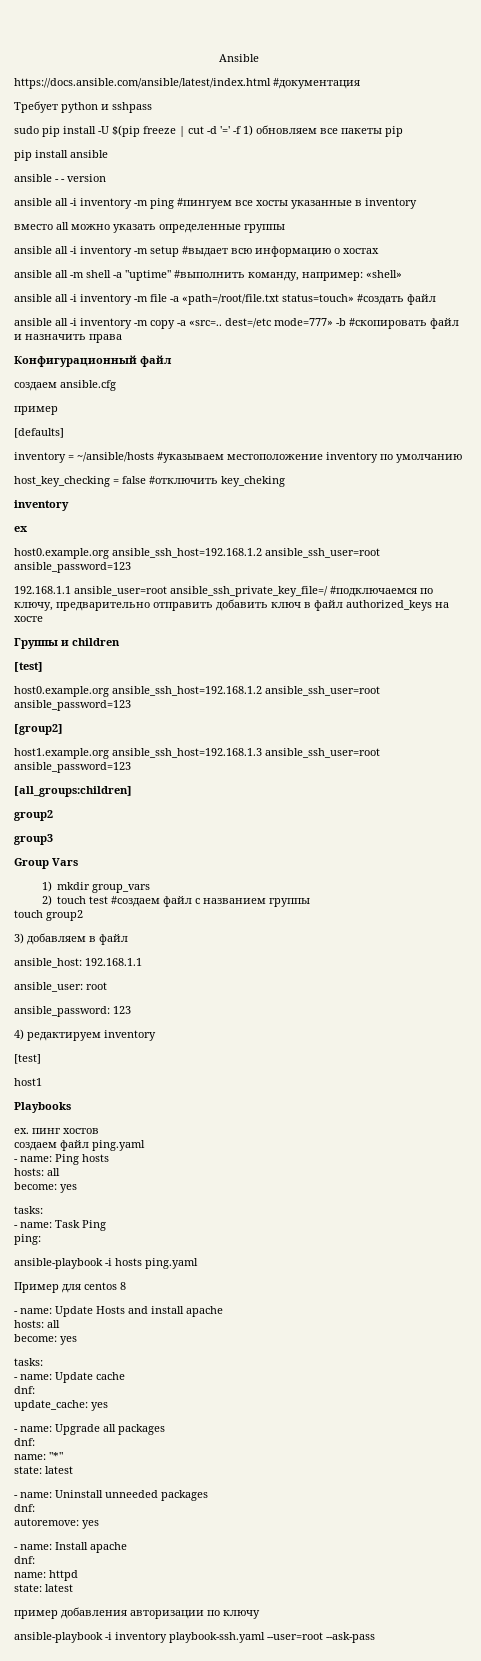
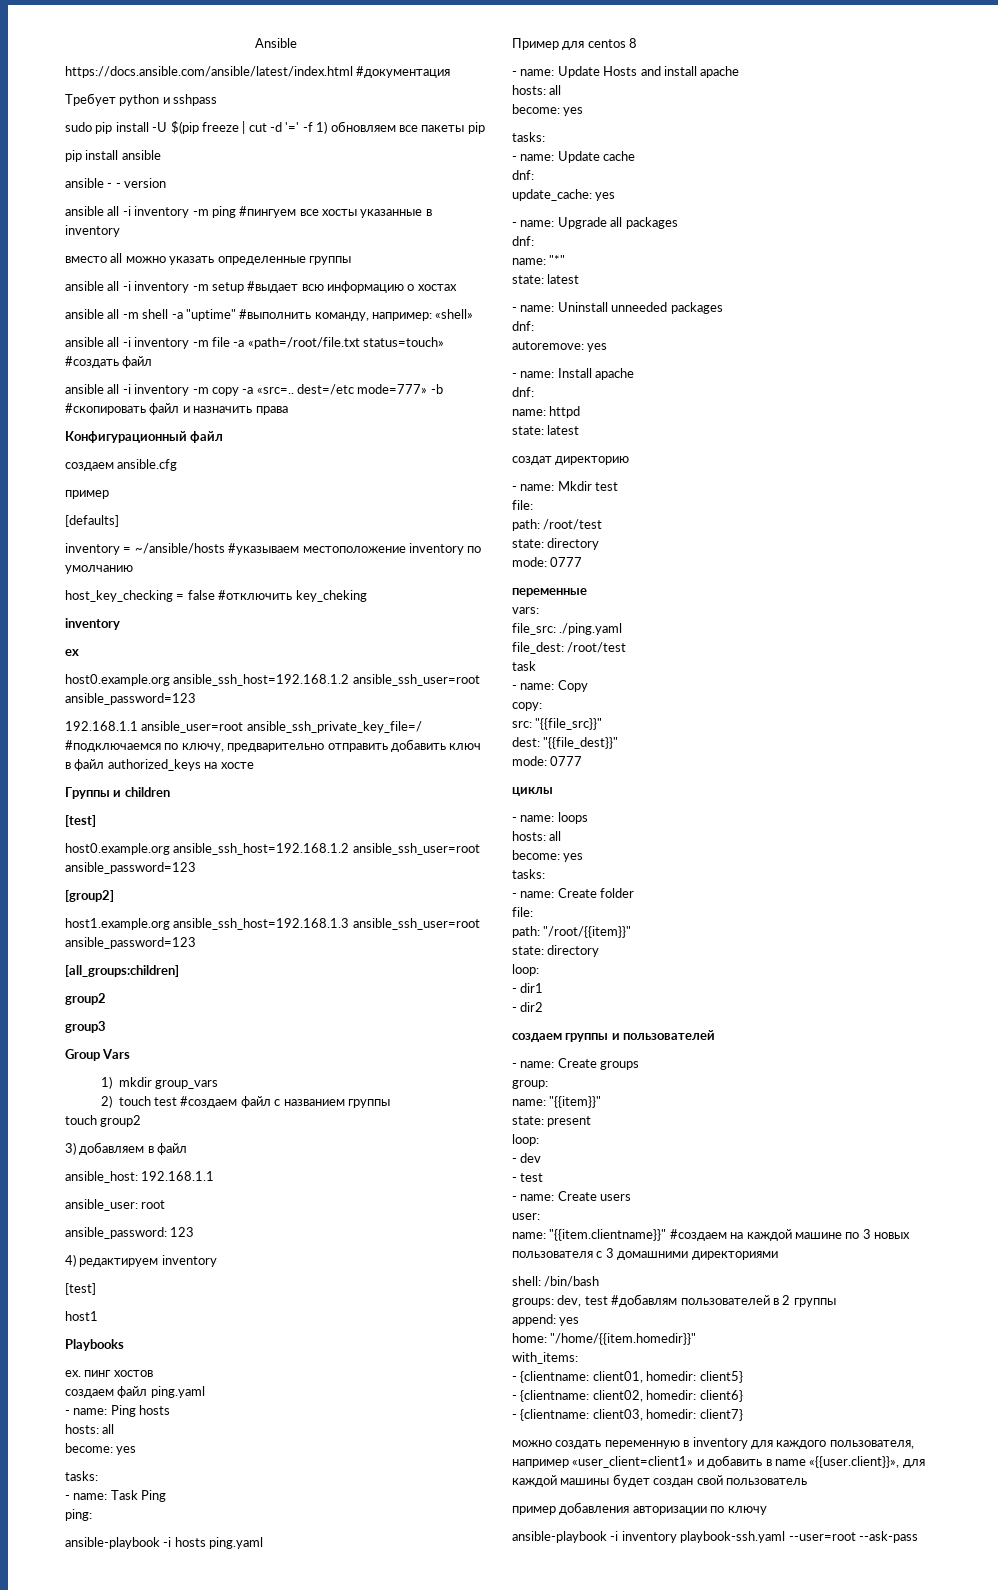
(73, 1588) none -> [512,456,630,465] [512,481,619,491] [512,500,533,510] [512,519,603,531] [512,538,600,550] [512,557,583,567] [512,588,587,597] [512,607,539,614] [512,623,623,635] [512,642,627,654] [512,661,536,671] [512,680,588,692] [512,702,542,711] [512,718,603,730] [512,737,619,749] [512,756,583,766] [512,787,553,796] [512,812,588,824] [512,831,562,841] [512,850,584,862] [512,869,545,879] [512,888,635,898] [512,907,533,917] [512,926,632,938] [512,945,600,957] [512,964,539,976] [512,983,544,993] [512,1002,544,1012] [512,1030,716,1042] [512,1058,640,1070] [512,1080,548,1089] [512,1096,602,1108] [512,1116,592,1127] [512,1134,539,1146] [512,1153,542,1163] [512,1173,544,1182] [512,1191,632,1201] [512,1213,540,1220] [512,1229,910,1241] [512,1248,778,1260] [512,1276,600,1287] [512,1294,836,1307] [512,1314,580,1326] [512,1333,697,1345] [512,1352,578,1364] [512,1371,743,1383] [512,1390,743,1402] [512,1409,743,1421] [512,1437,914,1449] [512,1455,925,1468] [512,1474,807,1487] // создат директорию // - name: Mkdir test // file: // path: /root/test // state: directory // mode: 0777 // переменные // vars: // file_src: ./ping.yaml // file_dest: /root/test // task // - name: Copy // copy: // src: "{{file_src}}" // dest: "{{file_dest}}" // mode: 0777 // циклы // - name: loops // hosts: all // become: yes // tasks: // - name: Create folder // file: // path: "/root/{{item}}" // state: directory // loop: // - dir1 // - dir2 // создаем группы и пользователей // - name: Create groups // group: // name: "{{item}}" // state: present // loop: // - dev // - test // - name: Create users // user: // name: "{{item.clientname}}" #создаем на каждой машине по 3 новых пользователя с 3 домашними директориями // shell: /bin/bash // groups: dev, test #добавлям пользователей в 2 группы // append: yes // home: "/home/{{item.homedir}}" // with_items: // - {clientname: client01, homedir: client5} // - {clientname: client02, homedir: client6} // - {clientname: client03, homedir: client7} // можно создать переменную в inventory для каждого пользователя, например «user_client=client1» и добавить в name «{{user.client}}», для каждой машины будет создан свой пользователь

